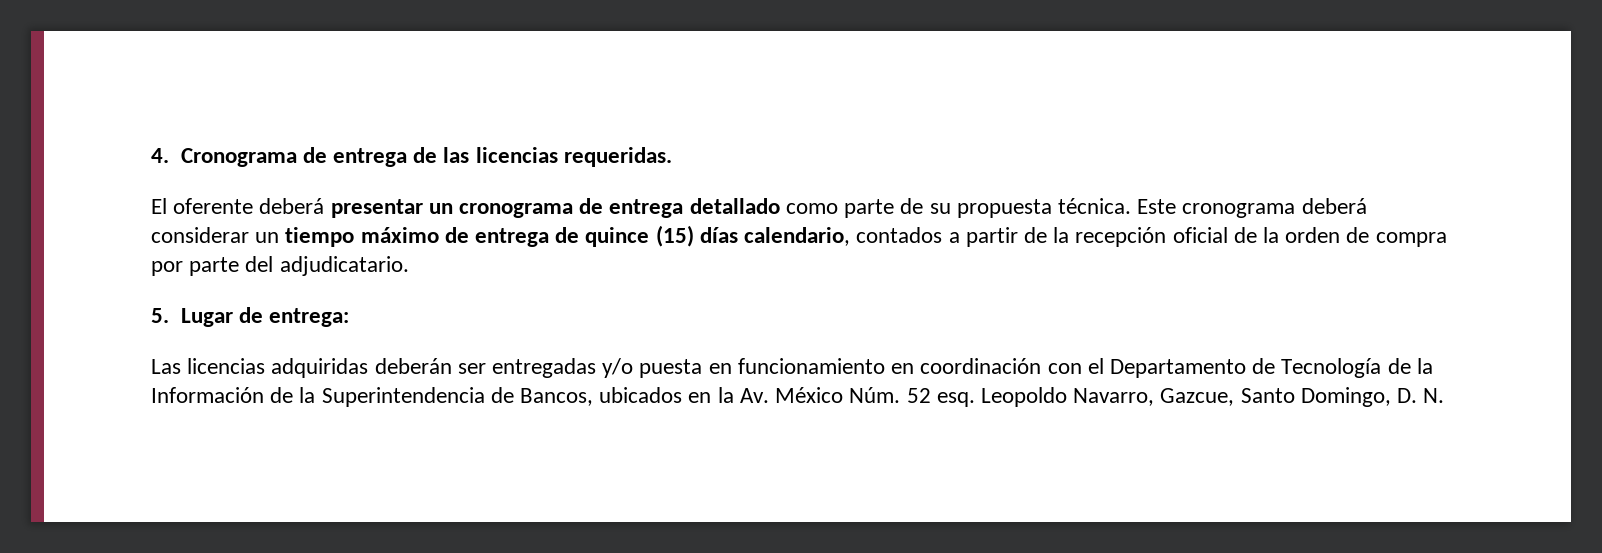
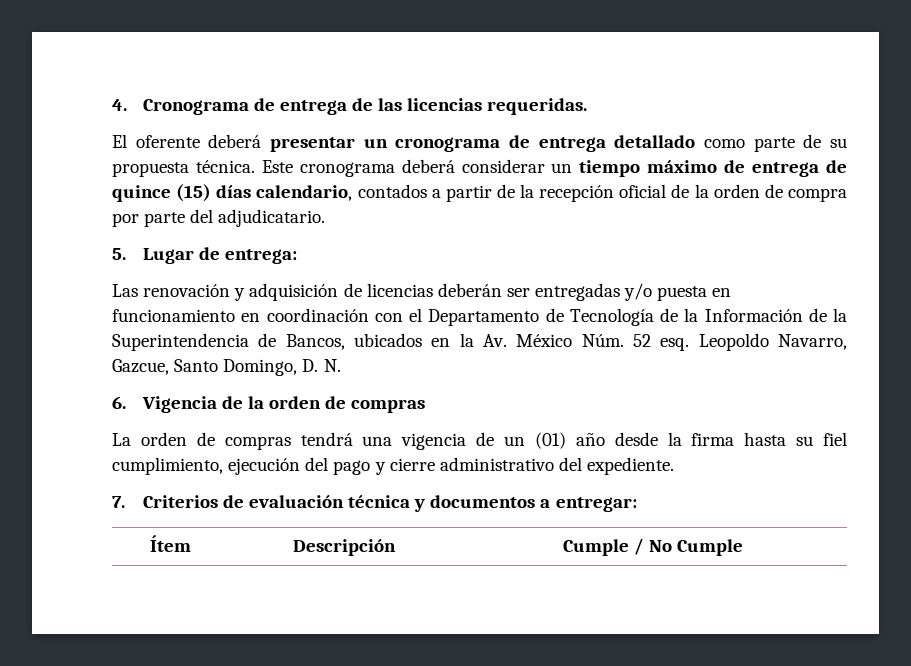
[187,358,369,378] licencias adquiridas -> [143,283,433,301] renovación y adquisición de licencias
(1445, 395) none -> [112,396,426,413] [112,432,847,450] [112,457,675,475] [112,495,637,512] [150,535,191,552] [293,539,396,556] [562,538,744,556] // 6. Vigencia de la orden de compras // La orden de compras tendrá una vigencia de un (01) año desde la firma hasta su fiel cumplimiento, ejecución del pago y cierre administrativo del expediente. // 7. Criterios de evaluación técnica y documentos a entregar: // Ítem | Descripción | Cumple / No Cumple

